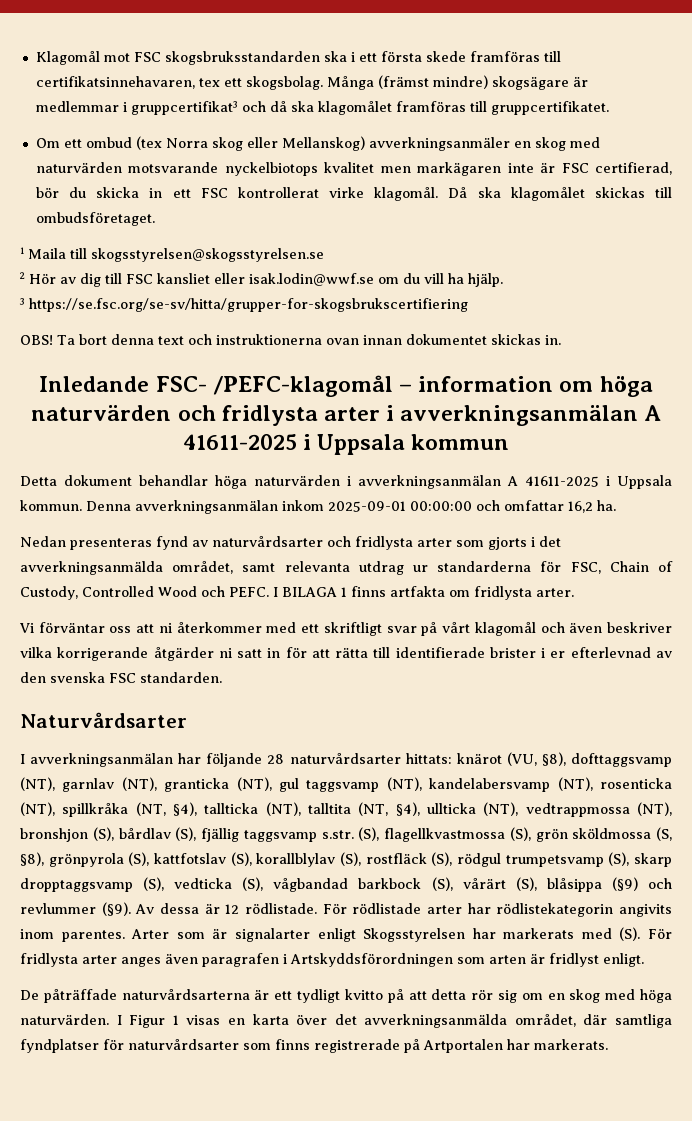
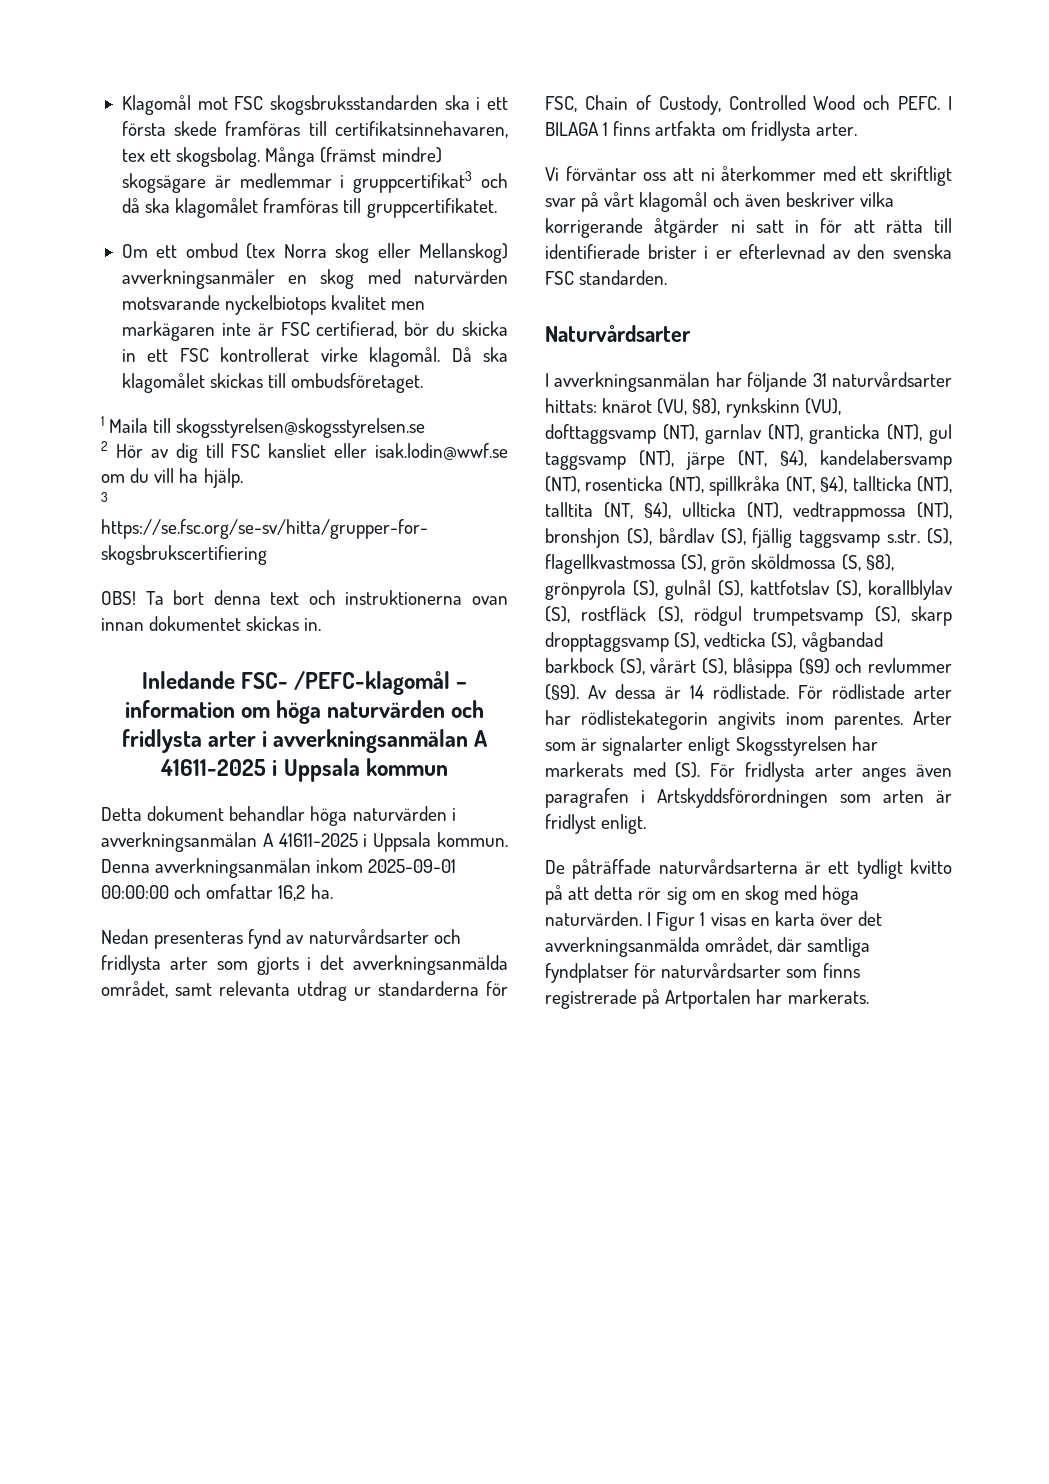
[267,754,285,764] 28 -> [812,373,827,387] 31
(566, 759) none -> [725,398,841,418] rynkskinn (VU),
(422, 784) none -> [686,450,807,470] järpe (NT, §4),
(150, 859) none -> [665,580,743,600] gulnål (S),
[225,904,240,914] 12 -> [690,685,704,699] 14

